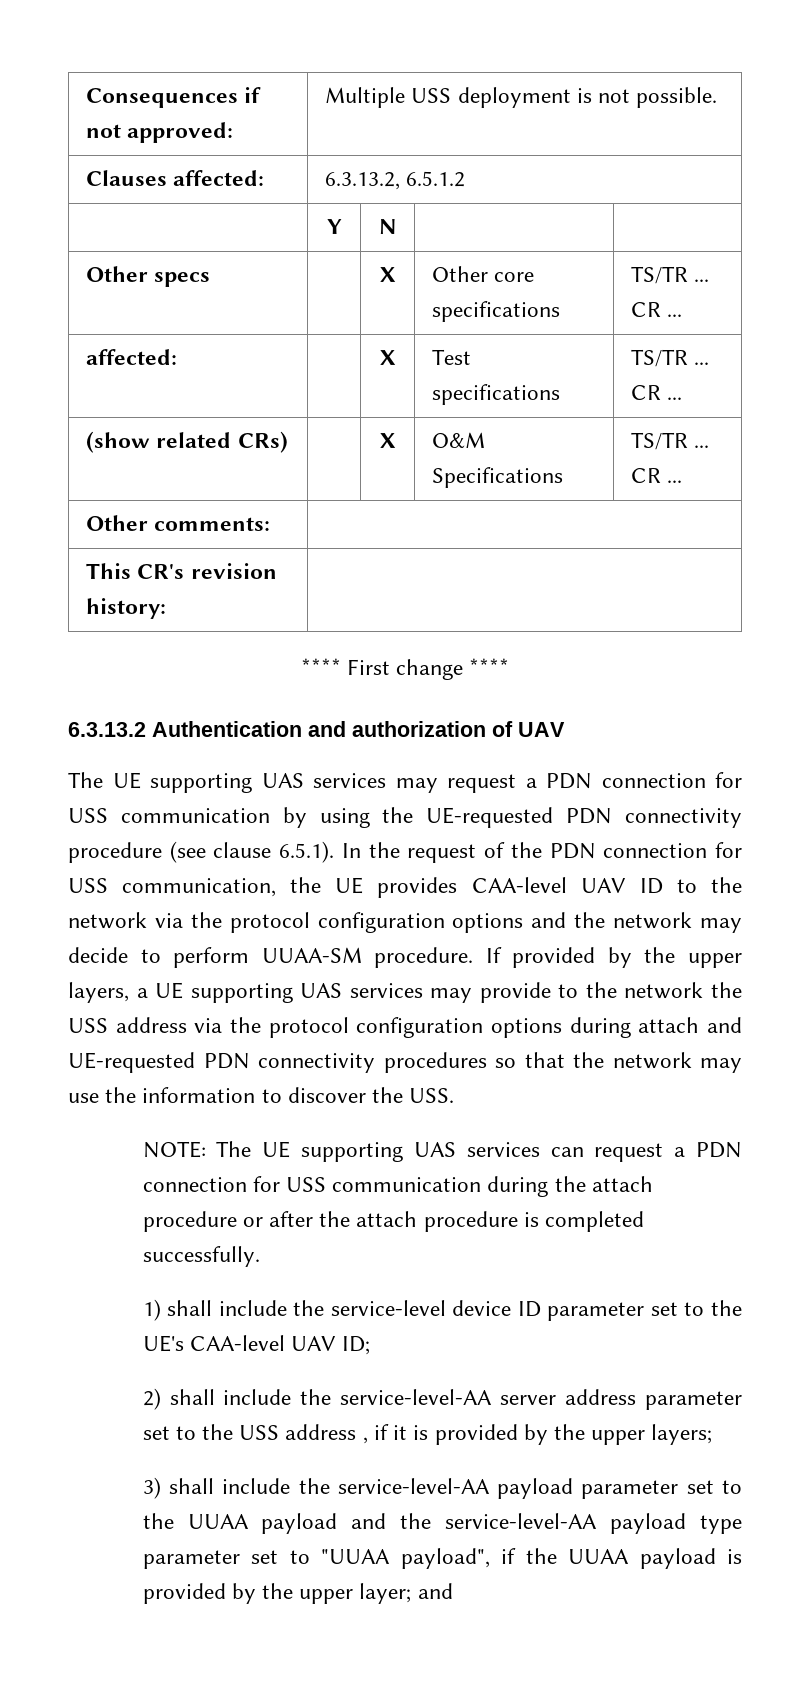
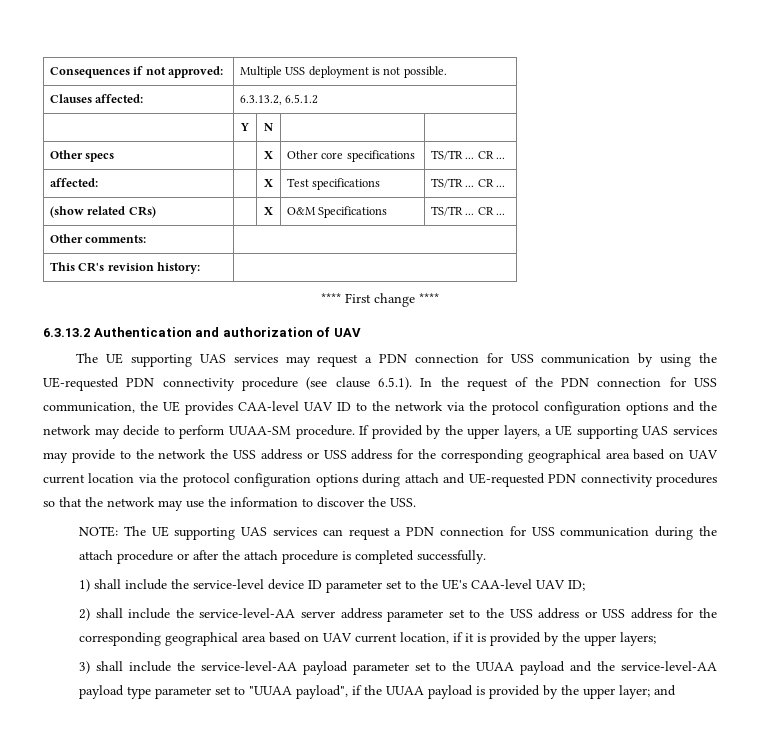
(187, 1025) none -> [306,449,718,463] [43,473,135,484] or USS address for the corresponding geographical area based on UAV current location
[362,1437,368,1444] , -> [584,608,717,619] [79,632,450,646] or USS address for the corresponding geographical area based on UAV current location,

